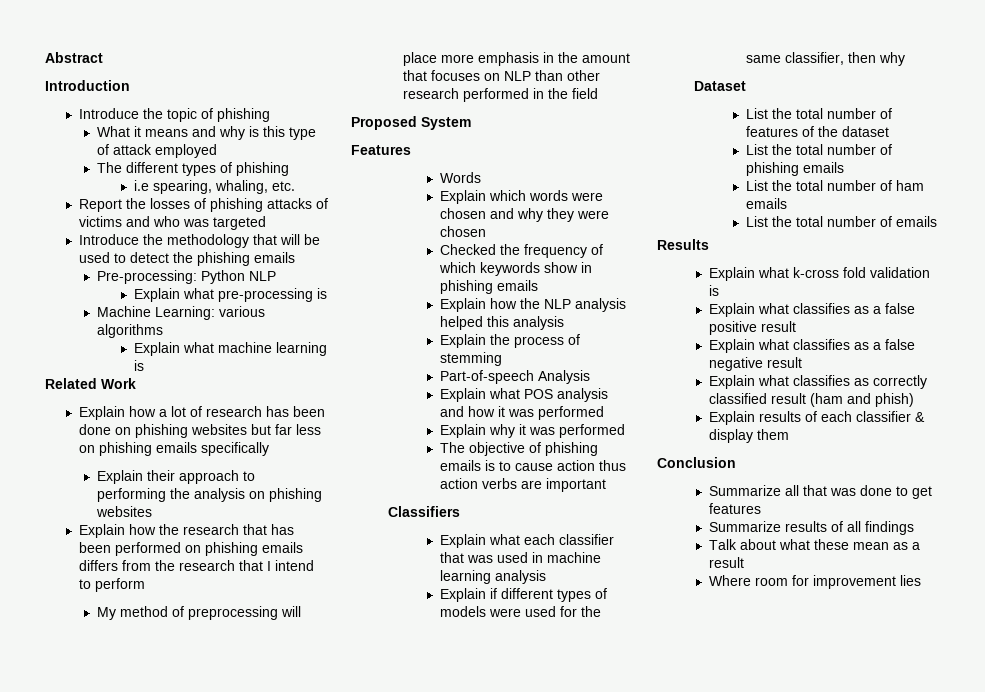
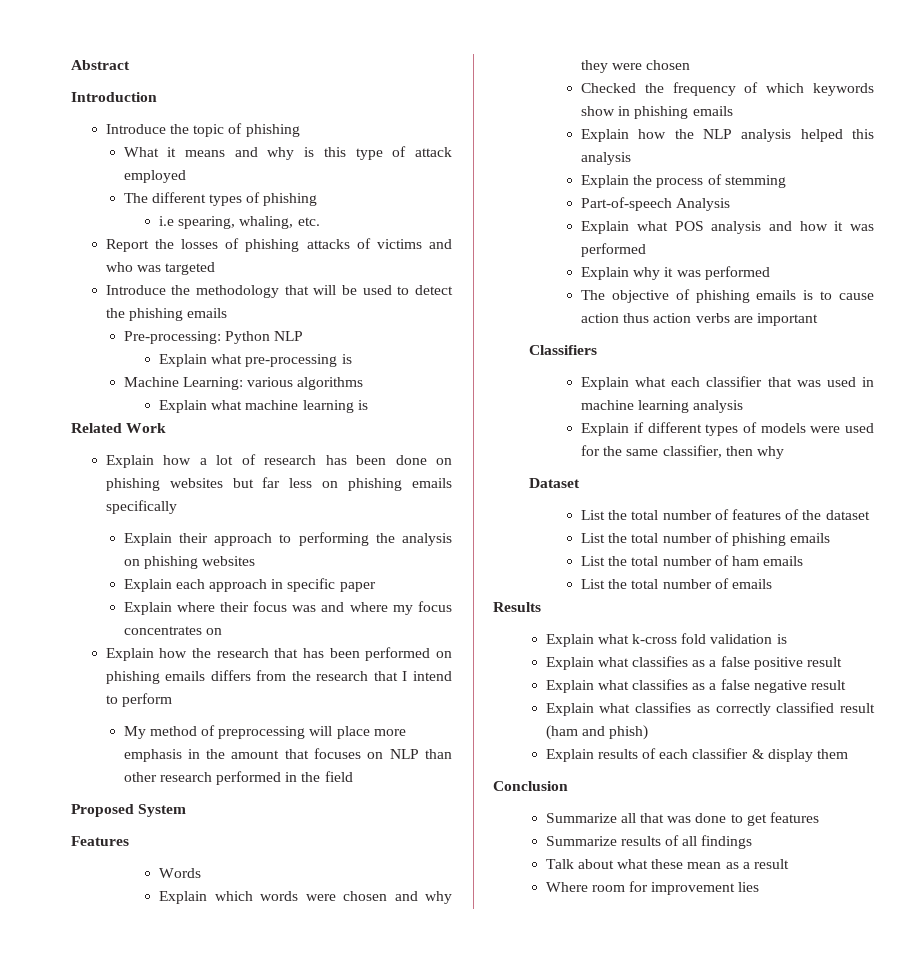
(153, 511) none -> [123,578,376,592] [123,601,452,615] [123,626,222,635] // Explain each approach in specific paper // Explain where their focus was and where my focus concentrates on

